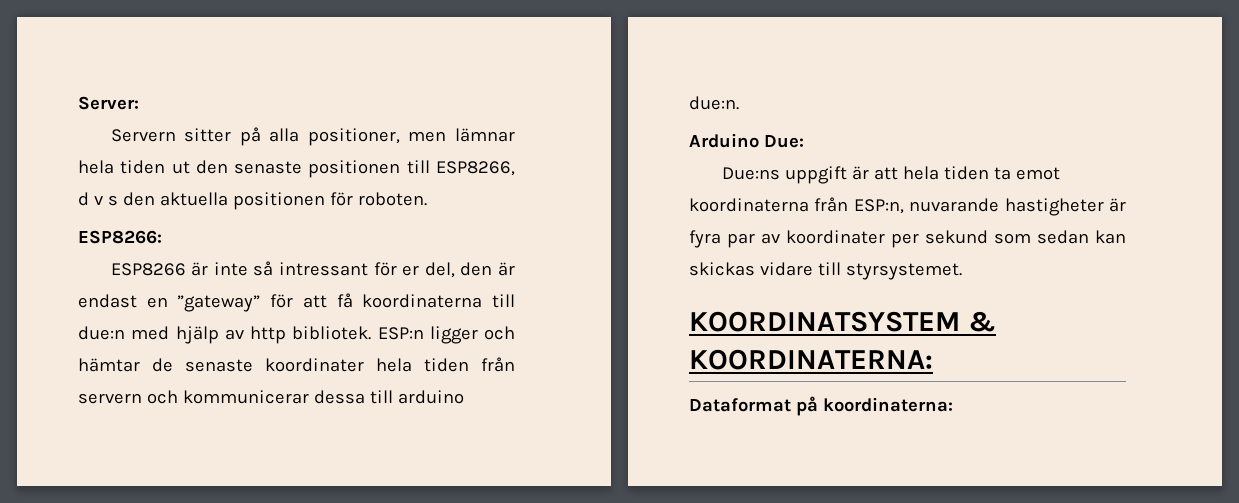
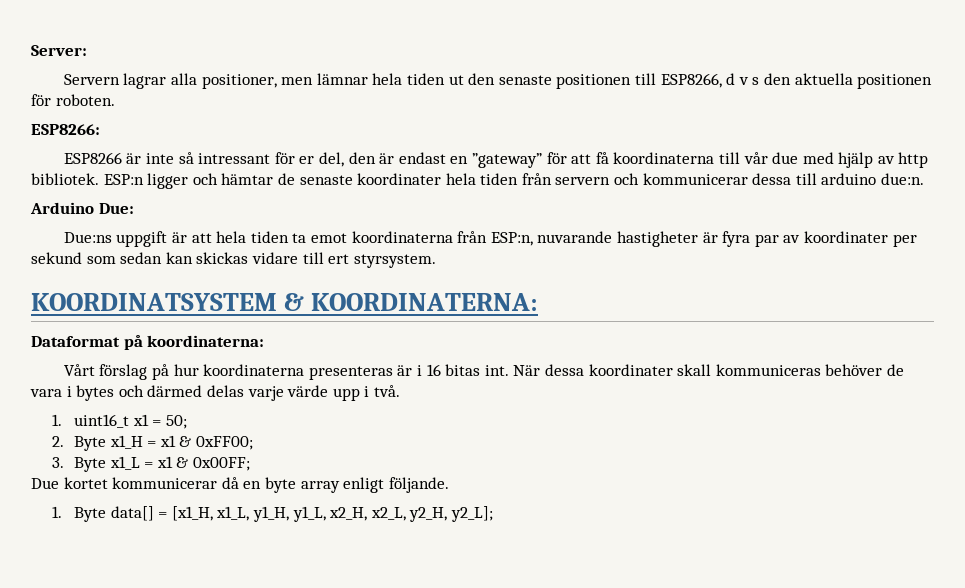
[184,127,261,146] sitter på -> [123,73,167,89] lagrar
[78,326,125,340] due:n -> [743,152,799,164] vår due
[845,263,962,280] styrsystemet. -> [328,254,436,268] ert styrsystem.
(953, 404) none -> [63,364,904,380] [30,385,400,401] [52,414,187,429] [52,435,253,451] [52,456,250,472] [31,477,449,493] [52,506,493,522] // Vårt förslag på hur koordinaterna presenteras är i 16 bitas int. När dessa koordinater skall kommuniceras behöver de vara i bytes och därmed delas varje värde upp i två. // 1. uint16_t x1 = 50; // 2. Byte x1_H = x1 & 0xFF00; // 3. Byte x1_L = x1 & 0x00FF; // Due kortet kommunicerar då en byte array enligt följande. // 1. Byte data[] = [x1_H, x1_L, y1_H, y1_L, x2_H, x2_L, y2_H, y2_L];

